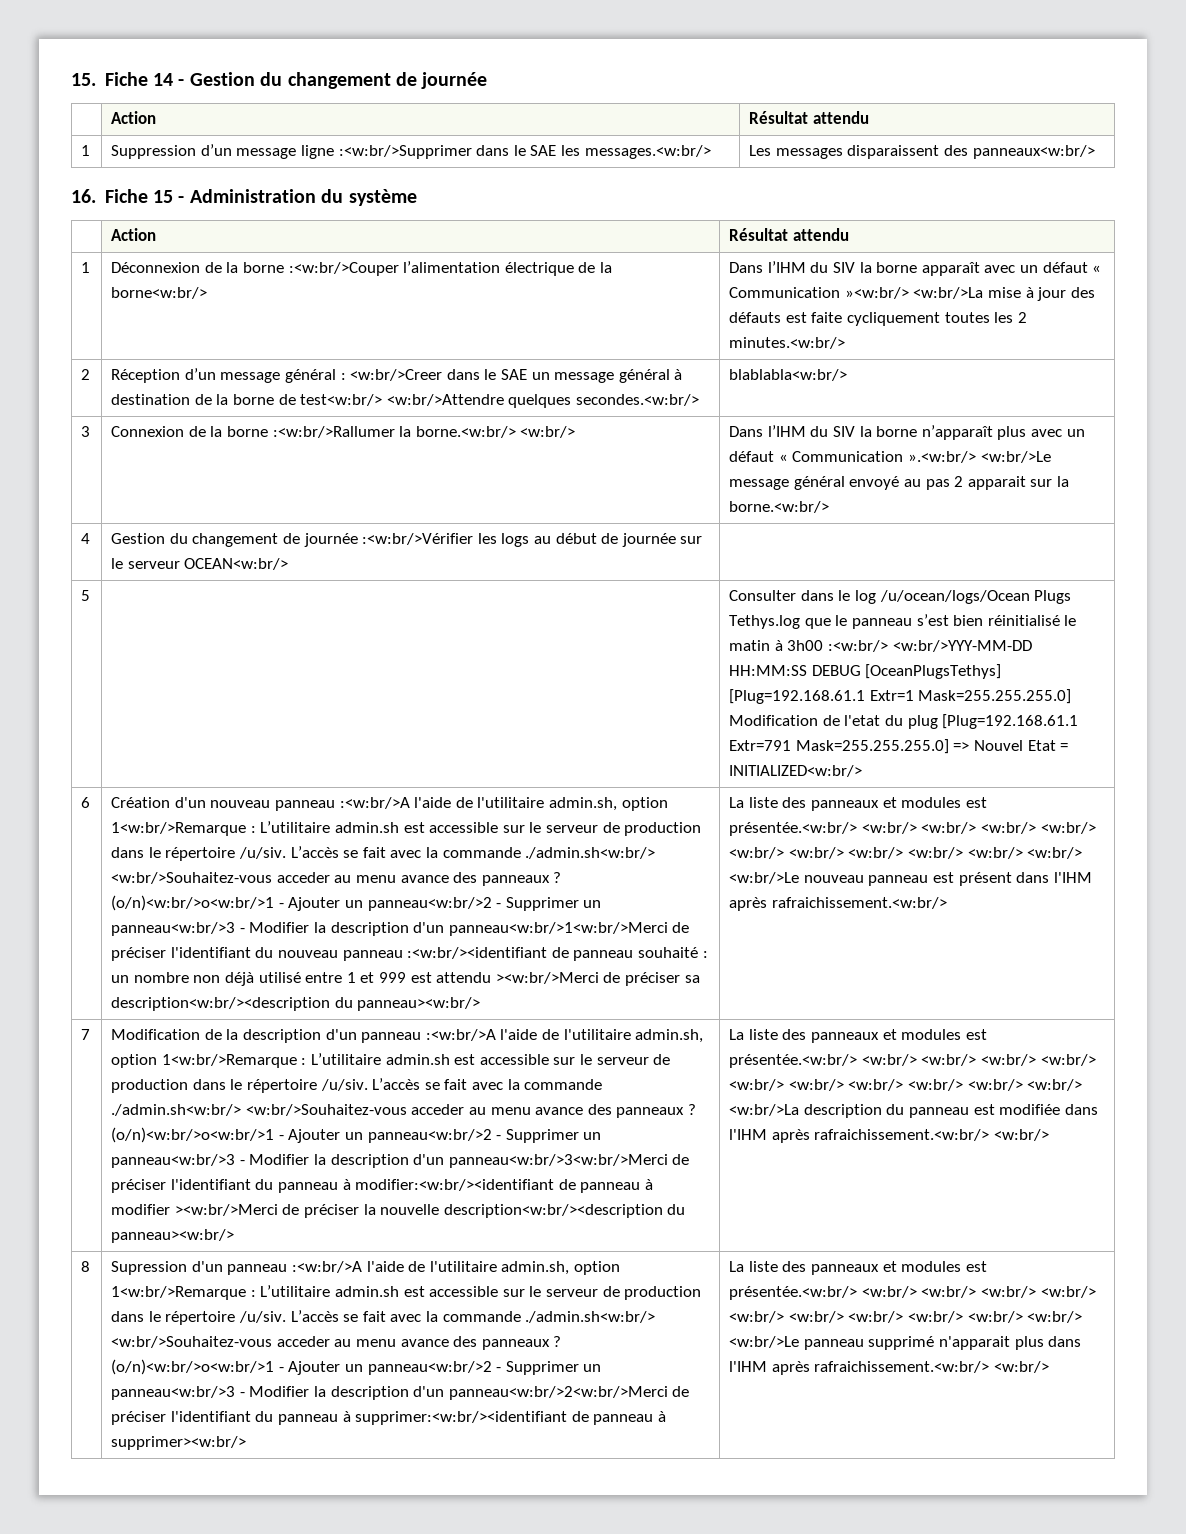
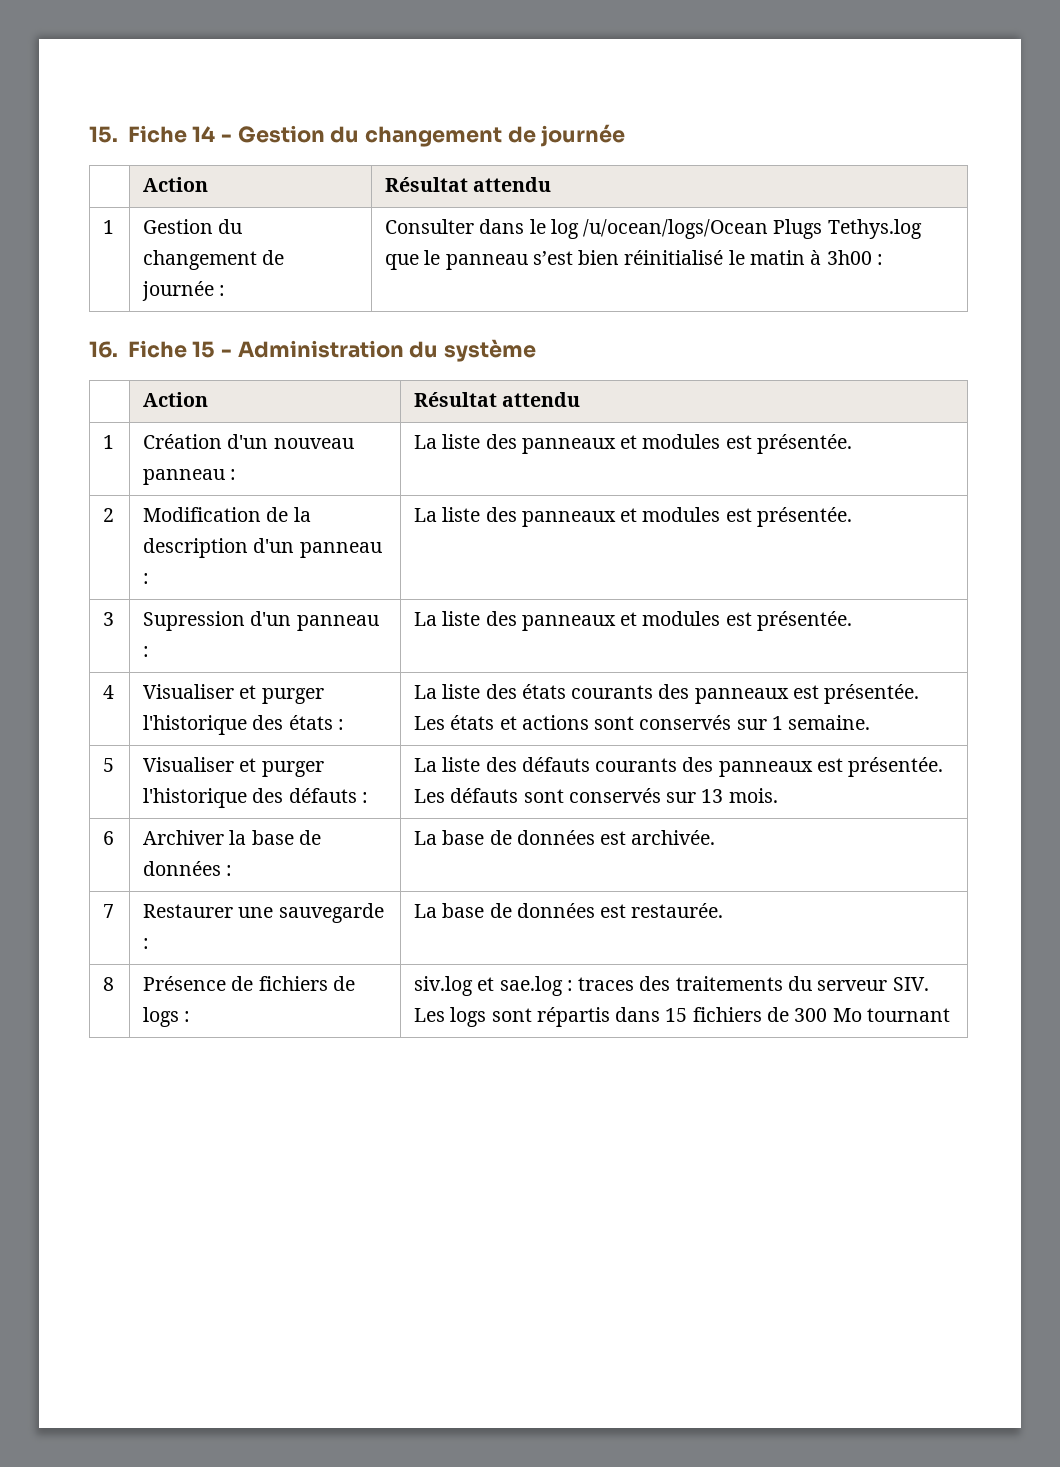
[111,144,711,159] [749,145,1095,159] [71,189,417,206] [111,228,157,241] [729,228,849,241] [81,262,91,273] [111,261,612,276] [111,287,208,299] [729,261,1102,276] [729,287,1095,301] [729,312,1027,326] [729,337,846,349] [81,369,91,380] [111,368,683,383] [111,394,699,408] [729,369,848,381] [81,426,91,437] [111,426,576,438] [729,425,1085,440] [729,451,1051,463] [729,476,1069,490] [729,501,830,513] [81,533,91,544] [111,533,703,547] [111,558,289,570] [81,590,91,601] | Suppression d’un message ligne :<w:br/>Supprimer dans le SAE les messages.<w:br/> | Les messages disparaissent des panneaux<w:br/> // 16. Fiche 15 - Administration du système // | Action | Résultat attendu // 1 | Déconnexion de la borne :<w:br/>Couper l’alimentation électrique de la borne<w:br/> | Dans l’IHM du SIV la borne apparaît avec un défaut « Communication »<w:br/> <w:br/>La mise à jour des défauts est faite cycliquement toutes les 2 minutes.<w:br/> // 2 | Réception d’un message général : <w:br/>Creer dans le SAE un message général à destination de la borne de test<w:br/> <w:br/>Attendre quelques secondes.<w:br/> | blablabla<w:br/> // 3 | Connexion de la borne :<w:br/>Rallumer la borne.<w:br/> <w:br/> | Dans l’IHM du SIV la borne n’apparaît plus avec un défaut « Communication ».<w:br/> <w:br/>Le message général envoyé au pas 2 apparait sur la borne.<w:br/> // 4 | Gestion du changement de journée :<w:br/>Vérifier les logs au début de journée sur le serveur OCEAN<w:br/> | // 5 | -> [143,219,243,234] [143,250,285,270] [142,281,226,301] | Gestion du changement de journée :
[828,640,1032,652] [729,664,1002,679] [729,689,1072,704] [729,714,1079,729] [729,739,1069,754] [729,765,863,777] [81,797,91,808] [111,797,668,811] [111,821,702,836] [111,846,656,861] [111,872,562,886] [111,895,602,911] [111,922,690,936] [111,947,708,961] [111,972,700,986] [111,997,481,1011] [729,797,987,811] [729,822,1096,836] [729,847,1083,859] [729,872,1092,886] [729,897,947,911] [81,1029,91,1040] :<w:br/> <w:br/>YYY-MM-DD HH:MM:SS DEBUG [OceanPlugsTethys] [Plug=192.168.61.1 Extr=1 Mask=255.255.255.0] Modification de l'etat du plug [Plug=192.168.61.1 Extr=791 Mask=255.255.255.0] => Nouvel Etat = INITIALIZED<w:br/> // 6 | Création d'un nouveau panneau :<w:br/>A l'aide de l'utilitaire admin.sh, option 1<w:br/>Remarque : L’utilitaire admin.sh est accessible sur le serveur de production dans le répertoire /u/siv. L’accès se fait avec la commande ./admin.sh<w:br/> <w:br/>Souhaitez-vous acceder au menu avance des panneaux ? (o/n)<w:br/>o<w:br/>1 - Ajouter un panneau<w:br/>2 - Supprimer un panneau<w:br/>3 - Modifier la description d'un panneau<w:br/>1<w:br/>Merci de préciser l'identifiant du nouveau panneau :<w:br/><identifiant de panneau souhaité : un nombre non déjà utilisé entre 1 et 999 est attendu ><w:br/>Merci de préciser sa description<w:br/><description du panneau><w:br/> | La liste des panneaux et modules est présentée.<w:br/> <w:br/> <w:br/> <w:br/> <w:br/> <w:br/> <w:br/> <w:br/> <w:br/> <w:br/> <w:br/> <w:br/>Le nouveau panneau est présent dans l'IHM après rafraichissement.<w:br/> // 7 -> [876,254,883,265] [89,339,537,362] [143,392,209,407] [414,392,581,407] [103,435,115,449] [143,434,354,449] [143,469,237,485] [414,434,853,454] [103,508,115,522] : // 16. Fiche 15 - Administration du système // | Action | Résultat attendu // 1 | Création d'un nouveau panneau : | La liste des panneaux et modules est présentée. // 2
[425,1029,704,1043] [111,1053,671,1068] [111,1078,603,1093] [111,1104,696,1118] [111,1127,602,1143] [111,1154,690,1168] [111,1179,653,1193] [111,1204,686,1218] [111,1229,235,1243] [729,1029,987,1043] [729,1054,1096,1068] [729,1079,1083,1091] [729,1104,1098,1118] [729,1129,1050,1143] [81,1261,91,1272] [111,1261,620,1275] [111,1285,702,1300] [111,1310,656,1325] [111,1336,562,1350] [111,1359,602,1375] [111,1386,690,1400] [111,1411,666,1425] [111,1436,247,1450] [729,1261,987,1275] [729,1286,1096,1300] [729,1311,1083,1323] [729,1336,1082,1350] [729,1361,1050,1375] :<w:br/>A l'aide de l'utilitaire admin.sh, option 1<w:br/>Remarque : L’utilitaire admin.sh est accessible sur le serveur de production dans le répertoire /u/siv. L’accès se fait avec la commande ./admin.sh<w:br/> <w:br/>Souhaitez-vous acceder au menu avance des panneaux ? (o/n)<w:br/>o<w:br/>1 - Ajouter un panneau<w:br/>2 - Supprimer un panneau<w:br/>3 - Modifier la description d'un panneau<w:br/>3<w:br/>Merci de préciser l'identifiant du panneau à modifier:<w:br/><identifiant de panneau à modifier ><w:br/>Merci de préciser la nouvelle description<w:br/><description du panneau><w:br/> | La liste des panneaux et modules est présentée.<w:br/> <w:br/> <w:br/> <w:br/> <w:br/> <w:br/> <w:br/> <w:br/> <w:br/> <w:br/> <w:br/> <w:br/>La description du panneau est modifiée dans l'IHM après rafraichissement.<w:br/> <w:br/> // 8 | Supression d'un panneau :<w:br/>A l'aide de l'utilitaire admin.sh, option 1<w:br/>Remarque : L’utilitaire admin.sh est accessible sur le serveur de production dans le répertoire /u/siv. L’accès se fait avec la commande ./admin.sh<w:br/> <w:br/>Souhaitez-vous acceder au menu avance des panneaux ? (o/n)<w:br/>o<w:br/>1 - Ajouter un panneau<w:br/>2 - Supprimer un panneau<w:br/>3 - Modifier la description d'un panneau<w:br/>2<w:br/>Merci de préciser l'identifiant du panneau à supprimer:<w:br/><identifiant de panneau à supprimer><w:br/> | La liste des panneaux et modules est présentée.<w:br/> <w:br/> <w:br/> <w:br/> <w:br/> <w:br/> <w:br/> <w:br/> <w:br/> <w:br/> <w:br/> <w:br/>Le panneau supprimé n'apparait plus dans l'IHM après rafraichissement.<w:br/> <w:br/> -> [143,573,150,584] [414,507,853,527] [103,612,115,626] [143,611,379,631] [143,646,150,657] [414,611,853,631] [103,685,115,699] [143,684,324,704] [143,715,344,735] [414,684,920,704] [414,715,871,730] [103,758,115,772] [143,757,324,777] [143,788,368,808] [414,757,944,777] [414,788,778,803] [103,831,115,845] [143,830,321,845] [143,861,233,876] [414,830,716,845] [103,904,115,918] [143,903,384,923] [143,938,150,949] [414,903,724,918] [103,977,115,991] [143,976,355,991] [143,1007,191,1027] [414,976,929,996] [414,1007,950,1027] : | La liste des panneaux et modules est présentée. // 3 | Supression d'un panneau : | La liste des panneaux et modules est présentée. // 4 | Visualiser et purger l'historique des états : | La liste des états courants des panneaux est présentée. Les états et actions sont conservés sur 1 semaine. // 5 | Visualiser et purger l'historique des défauts : | La liste des défauts courants des panneaux est présentée. Les défauts sont conservés sur 13 mois. // 6 | Archiver la base de données : | La base de données est archivée. // 7 | Restaurer une sauvegarde : | La base de données est restaurée. // 8 | Présence de fichiers de logs : | siv.log et sae.log : traces des traitements du serveur SIV. Les logs sont répartis dans 15 fichiers de 300 Mo tournant

